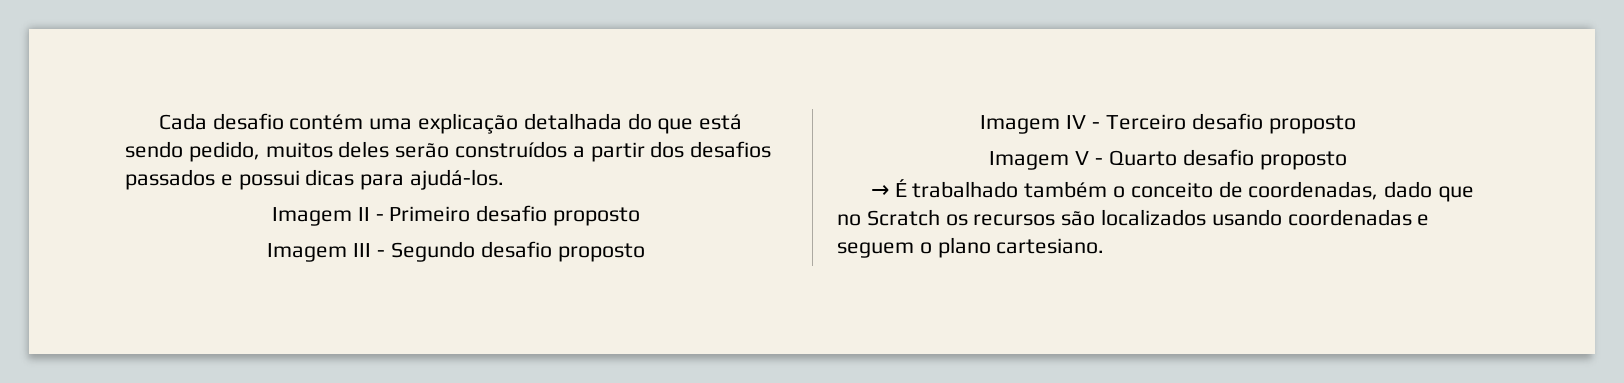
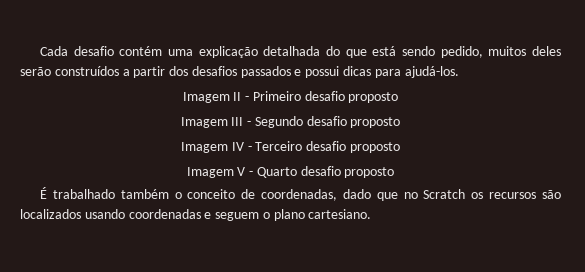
[870,185,889,197] → -> (395, 172) none

